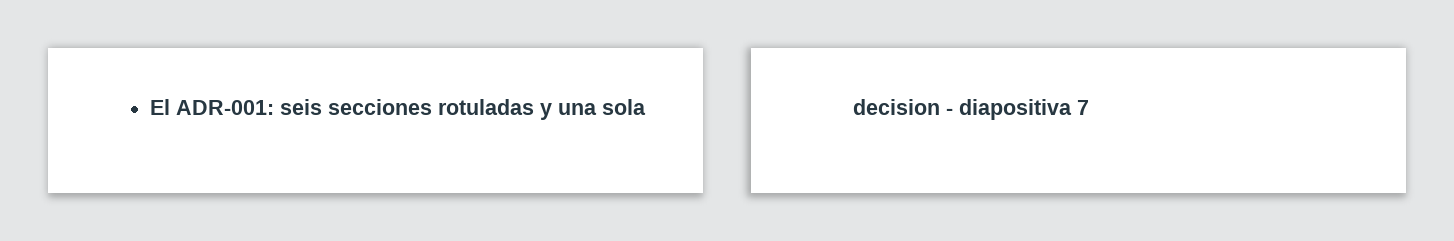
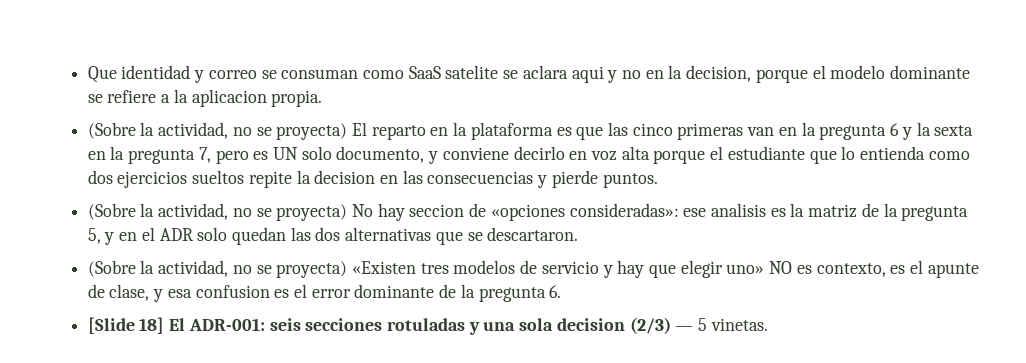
(150, 107) none -> [87,65,971,83] [87,89,323,107] [87,122,974,140] [87,146,970,164] [87,170,658,188] [87,203,969,221] [87,227,579,245] [87,260,979,278] [87,284,562,302] [87,317,165,334] Que identidad y correo se consuman como SaaS satelite se aclara aqui y no en la decision, porque el modelo dominante se refiere a la aplicacion propia. // (Sobre la actividad, no se proyecta) El reparto en la plataforma es que las cinco primeras van en la pregunta 6 y la sexta en la pregunta 7, pero es UN solo documento, y conviene decirlo en voz alta porque el estudiante que lo entienda como dos ejercicios sueltos repite la decision en las consecuencias y pierde puntos. // (Sobre la actividad, no se proyecta) No hay seccion de «opciones consideradas»: ese analisis es la matriz de la pregunta 5, y en el ADR solo quedan las dos alternativas que se descartaron. // (Sobre la actividad, no se proyecta) «Existen tres modelos de servicio y hay que elegir uno» NO es contexto, es el apunte de clase, y esa confusion es el error dominante de la pregunta 6. // [Slide 18]
[946,99,1090,120] - diapositiva 7 -> [629,317,768,334] (2/3) — 5 vinetas.

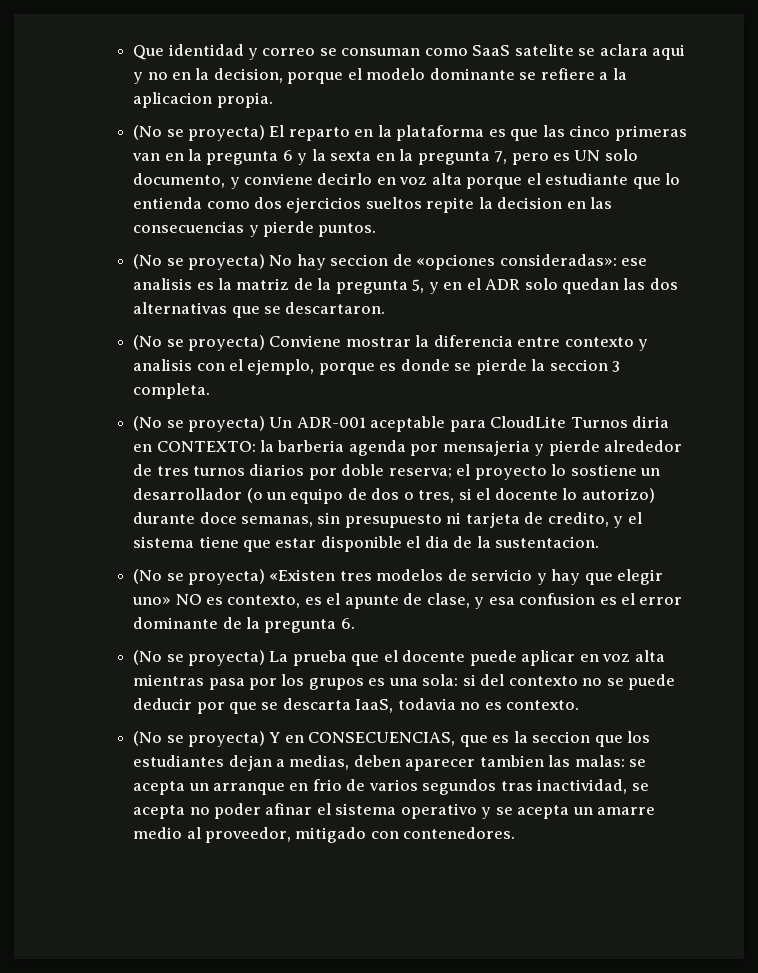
[87,122,252,139] (Sobre la actividad, no -> [133,125,163,140] (No
[87,203,252,220] (Sobre la actividad, no -> [133,254,163,269] (No
[87,260,252,277] (Sobre la actividad, no -> [133,335,649,351] [133,359,621,375] [133,383,211,399] [133,416,670,432] [133,440,683,456] [133,464,661,480] [133,488,655,504] [133,512,642,528] [133,536,600,552] [133,569,163,584] (No se proyecta) Conviene mostrar la diferencia entre contexto y analisis con el ejemplo, porque es donde se pierde la seccion 3 completa. // (No se proyecta) Un ADR-001 aceptable para CloudLite Turnos diria en CONTEXTO: la barberia agenda por mensajeria y pierde alrededor de tres turnos diarios por doble reserva; el proyecto lo sostiene un desarrollador (o un equipo de dos o tres, si el docente lo autorizo) durante doce semanas, sin presupuesto ni tarjeta de credito, y el sistema tiene que estar disponible el dia de la sustentacion. // (No
[87,317,768,335] [Slide 18] El ADR-001: seis secciones rotuladas y una sola decision (2/3) — 5 vinetas. -> [133,650,665,666] [133,674,675,690] [133,698,580,714] [133,731,651,747] [133,755,647,771] [133,779,649,795] [133,803,656,819] [133,827,516,843] (No se proyecta) La prueba que el docente puede aplicar en voz alta mientras pasa por los grupos es una sola: si del contexto no se puede deducir por que se descarta IaaS, todavia no es contexto. // (No se proyecta) Y en CONSECUENCIAS, que es la seccion que los estudiantes dejan a medias, deben aparecer tambien las malas: se acepta un arranque en frio de varios segundos tras inactividad, se acepta no poder afinar el sistema operativo y se acepta un amarre medio al proveedor, mitigado con contenedores.

